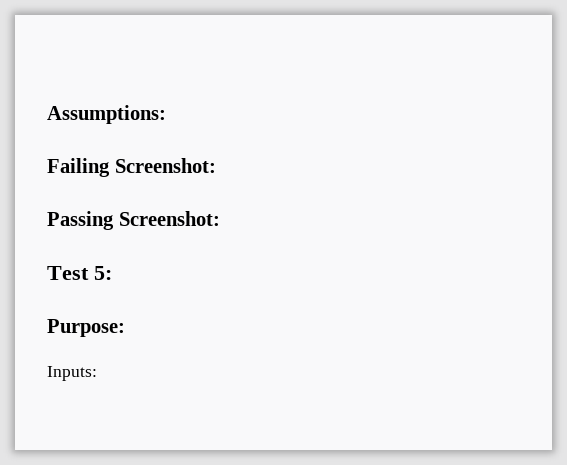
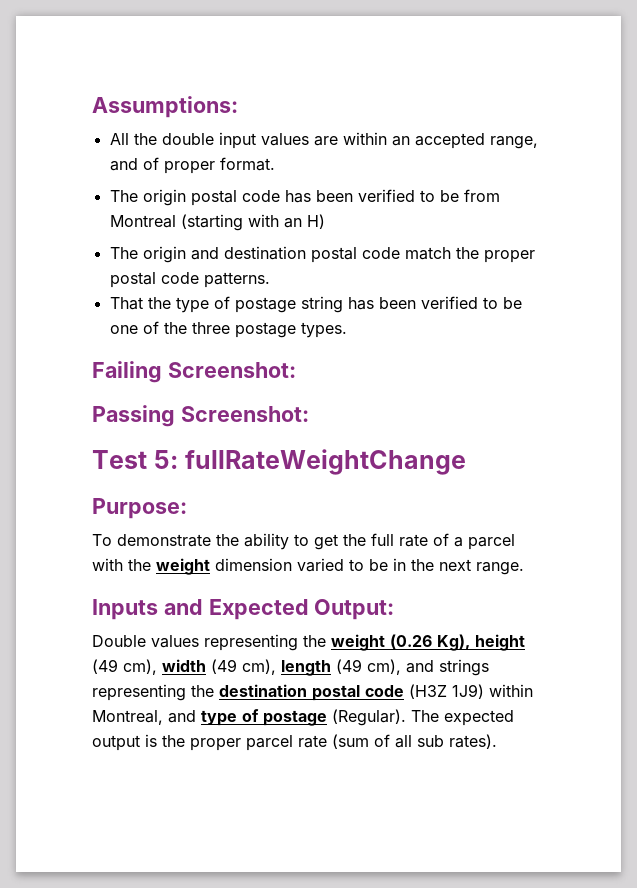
(166, 114) none -> [109,132,538,149] [109,157,275,174] [109,189,500,206] [109,214,325,231] [109,246,535,263] [109,272,270,288] [109,296,522,313] [109,321,347,338] // All the double input values are within an accepted range, and of proper format. // The origin postal code has been verified to be from Montreal (starting with an H) // The origin and destination postal code match the proper postal code patterns. // That the type of postage string has been verified to be one of the three postage types.
(112, 273) none -> [184,449,466,475] fullRateWeightChange
[47,366,97,381] Inputs: -> [92,533,515,550] [92,558,524,575] [92,599,395,620] [92,634,525,651] [92,659,489,676] [92,684,533,701] [92,709,514,726] [92,734,497,751] To demonstrate the ability to get the full rate of a parcel with the weight dimension varied to be in the next range. // Inputs and Expected Output: // Double values representing the weight (0.26 Kg), height (49 cm), width (49 cm), length (49 cm), and strings representing the destination postal code (H3Z 1J9) within Montreal, and type of postage (Regular). The expected output is the proper parcel rate (sum of all sub rates).

